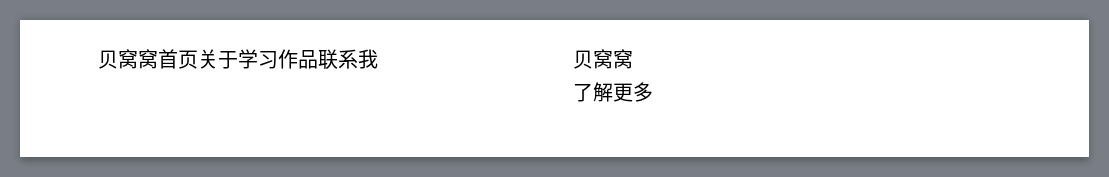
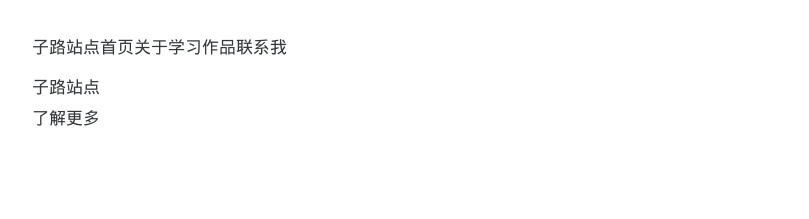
[98,49,158,69] 贝窝窝 -> [32,39,100,55] 子路站点
[573,49,633,69] 贝窝窝 -> [32,79,100,95] 子路站点

